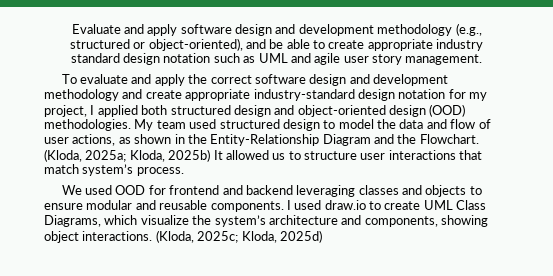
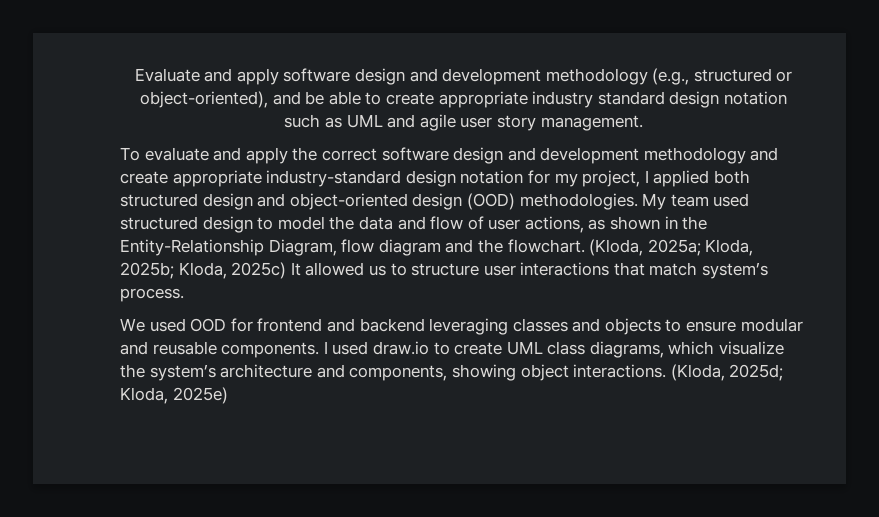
[322,134,371,146] Diagram -> [268,239,441,256] Diagram, flow diagram
[419,134,479,144] Flowchart. -> [507,239,585,253] flowchart.
[168,149,211,162] 2025b) -> [120,262,287,279] 2025b; Kloda, 2025c)
[456,200,487,210] [44,215,101,227] Class Diagrams, -> [547,341,664,358] class diagrams,
[197,230,322,243] 2025c; Kloda, 2025d) -> [729,364,784,381] [120,387,228,404] 2025d; Kloda, 2025e)

